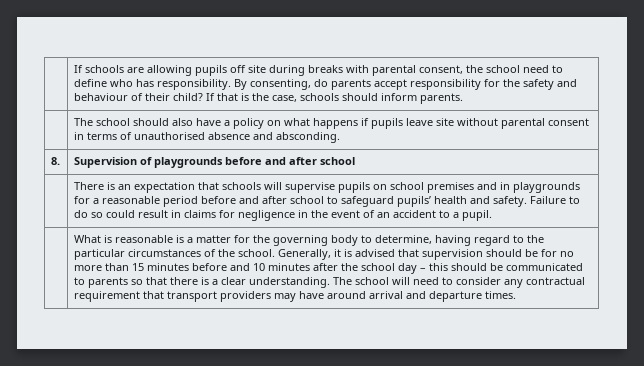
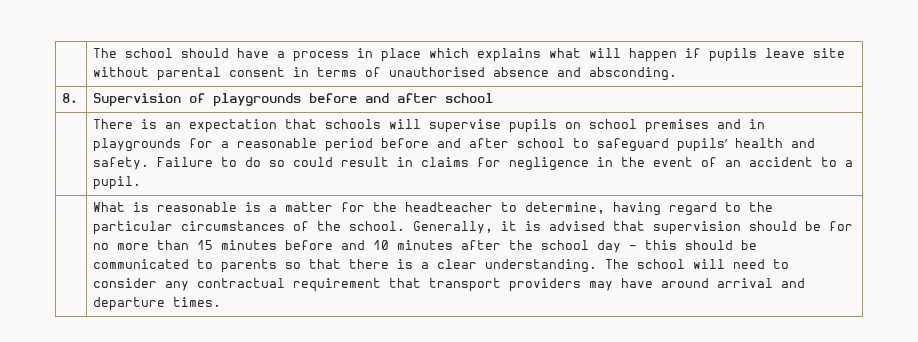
[73,65,563,76] [73,79,577,90] [73,93,463,104] | If schools are allowing pupils off site during breaks with parental consent, the school need to define who has responsibility. By consenting, do parents accept responsibility for the safety and behaviour of their child? If that is the case, schools should inform parents. // -> (93, 53) none
[171,118,193,126] also -> (230, 53) none
[232,118,358,129] policy on what happens -> [293,48,678,62] process in place which explains what will happen
[272,235,358,246] governing body -> [405,202,494,212] headteacher

